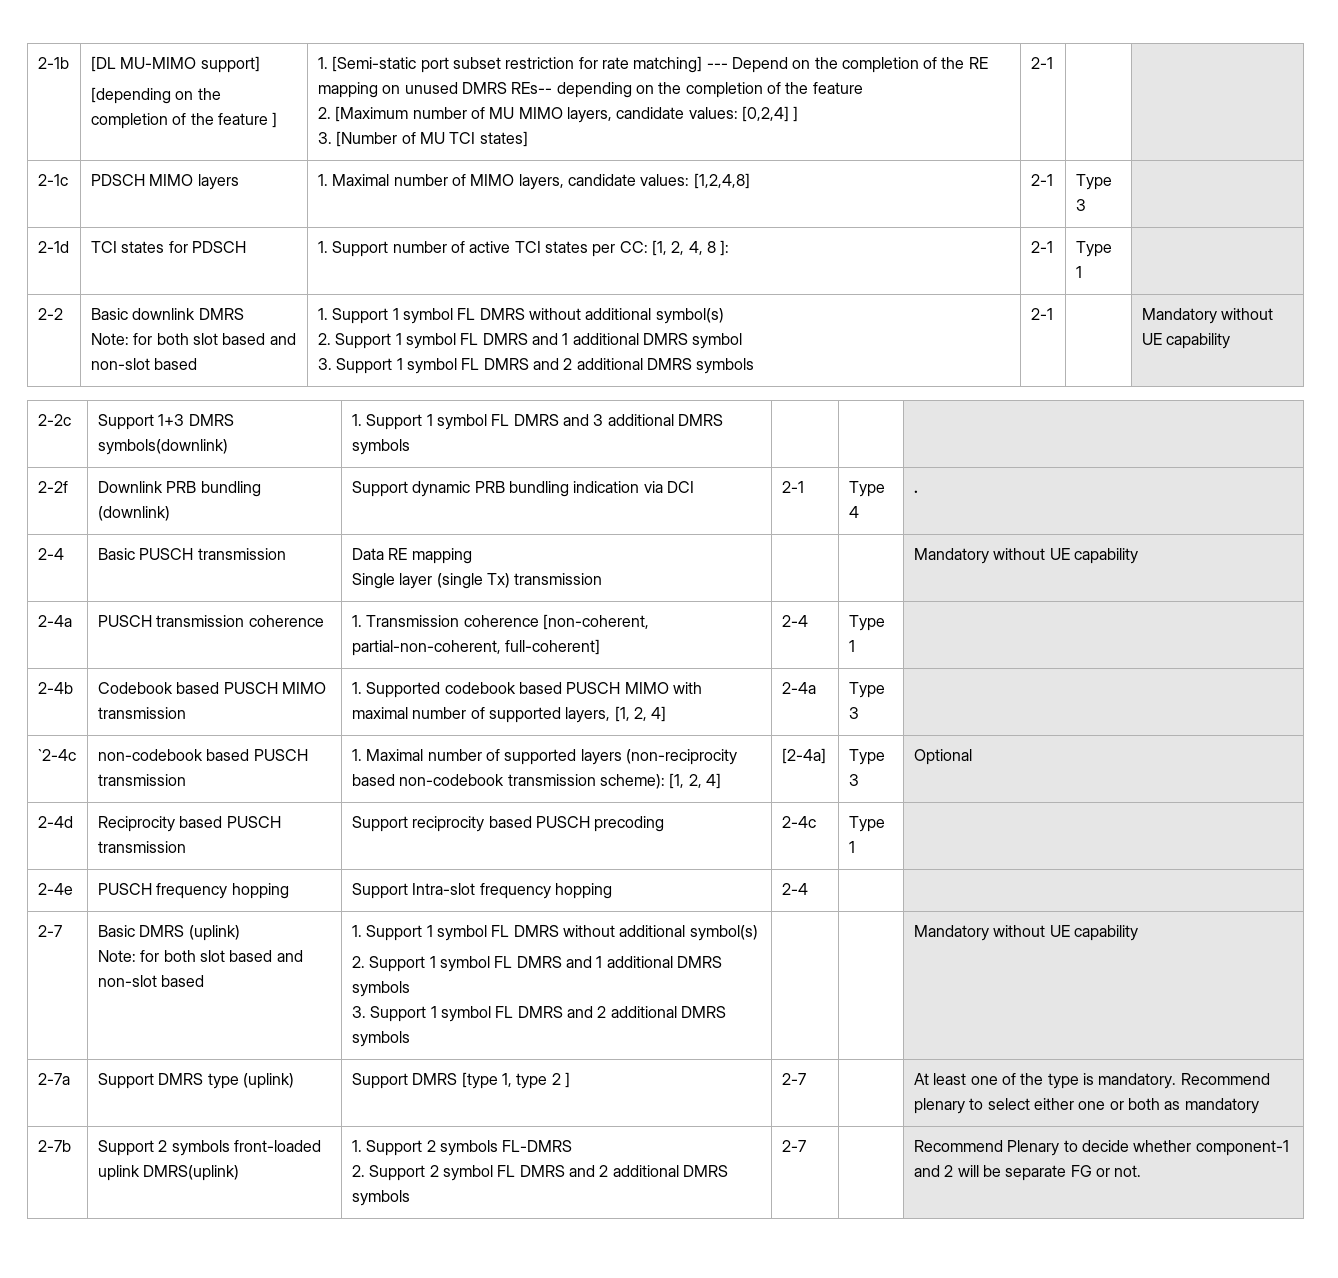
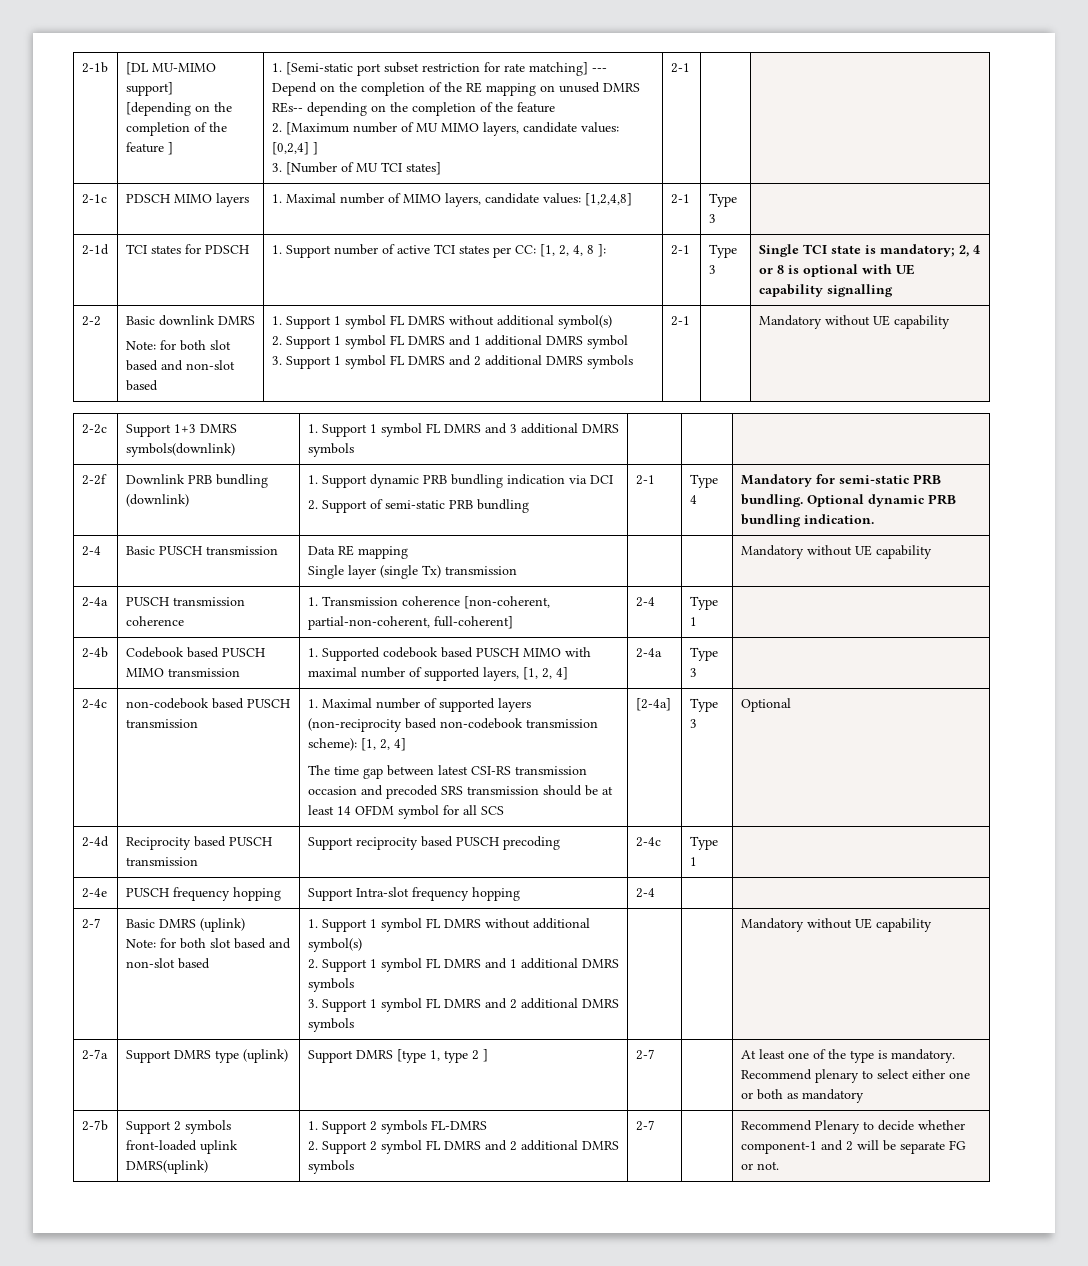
[1075,266,1082,278] 1 | -> [708,265,716,274] [758,244,980,257] [758,264,915,277] [758,284,893,297] 3 | Single TCI state is mandatory; 2, 4 or 8 is optional with UE capability signalling
(170, 513) none -> [307,475,318,484] 1.
[781,481,804,493] [848,481,885,497] [848,506,859,518] [913,490,918,493] | 2-1 | Type 4 | . -> [307,499,529,513] [635,475,655,485] [689,474,718,488] [689,495,697,504] [740,474,941,487] [740,494,956,507] [740,514,874,527] // 2. Support of semi-static PRB bundling | 2-1 | Type 4 | Mandatory for semi-static PRB bundling. Optional dynamic PRB bundling indication.
[37,749,76,761] `2-4c -> [81,699,107,709] 2-4c
(721, 781) none -> [307,765,587,779] [307,785,613,799] [307,805,504,819] // The time gap between latest CSI-RS transmission occasion and precoded SRS transmission should be at least 14 OFDM symbol for all SCS

